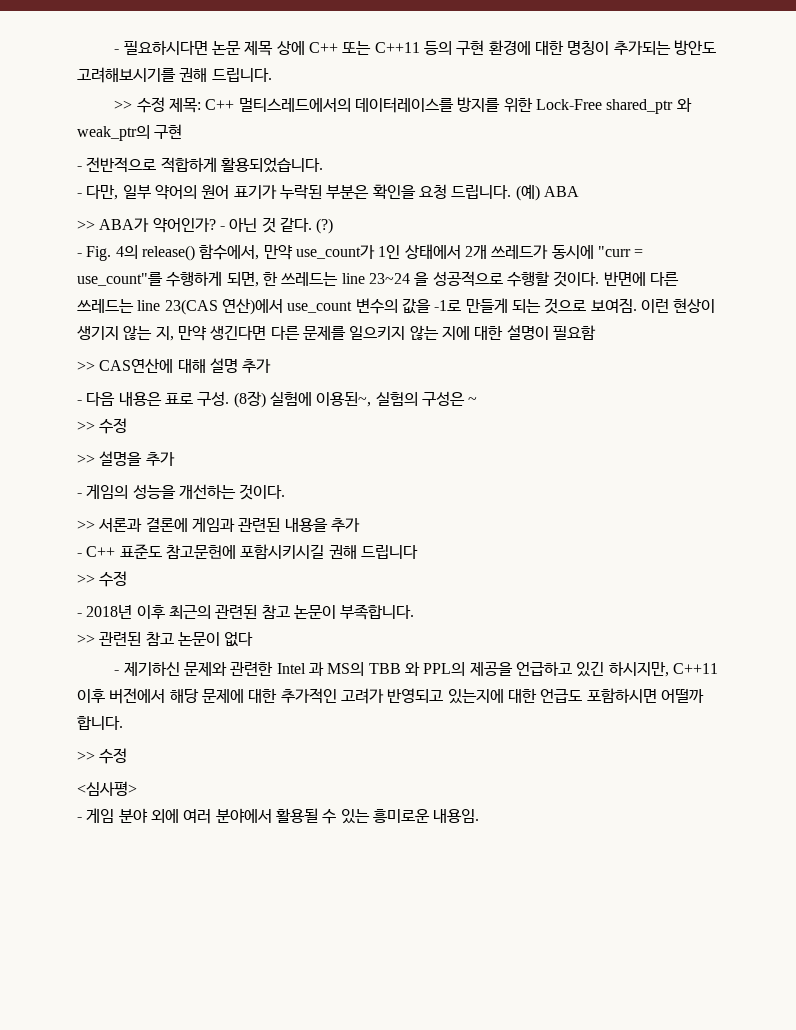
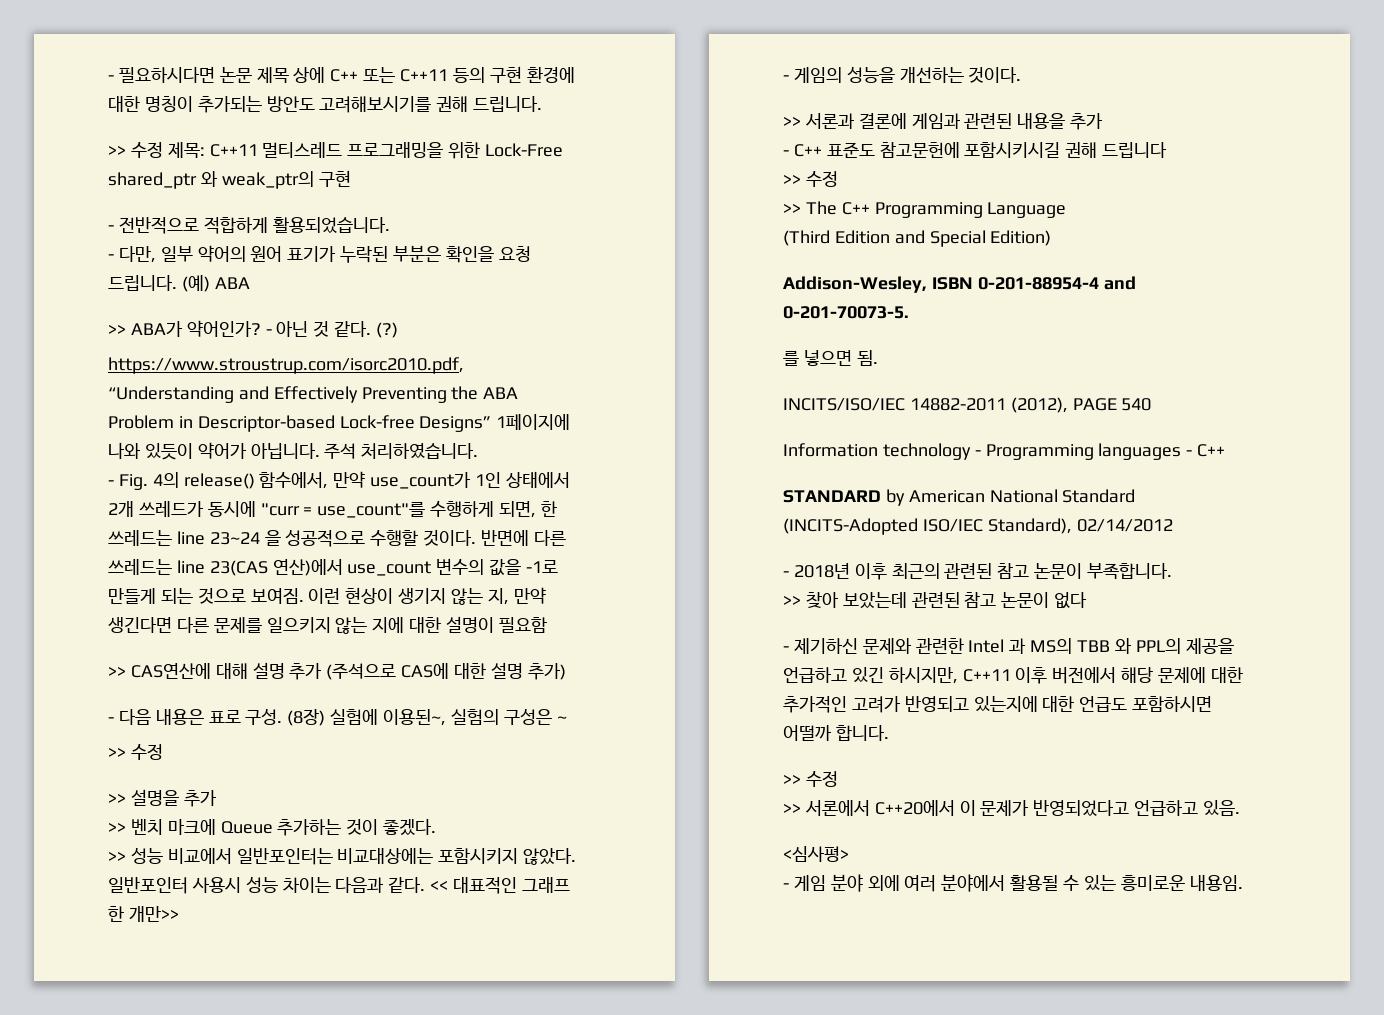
[205,97,501,113] C++ 멀티스레드에서의 데이터레이스를 방지를 -> [209,142,444,158] C++11 멀티스레드 프로그래밍을
(334, 226) none -> [108,357,464,374] [108,386,519,403] [108,414,571,432] [108,442,479,460] // https://www.stroustrup.com/isorc2010.pdf, “Understanding and Effectively Preventing the ABA Problem in Descriptor-based Lock-free Designs” 1페이지에 나와 있듯이 약어가 아닙니다. 주석 처리하였습니다.
(272, 366) none -> [326,662,566,680] (주석으로 CAS에 대한 설명 추가)
(175, 459) none -> [108,819,437,836] [108,848,577,865] [108,877,570,894] [108,906,179,922] // >> 벤치 마크에 Queue 추가하는 것이 좋겠다. // >> 성능 비교에서 일반포인터는 비교대상에는 포함시키지 않았다. 일반포인터 사용시 성능 차이는 다음과 같다. << 대표적인 그래프 한 개만>>
(128, 579) none -> [783,201,1067,218] [783,230,1052,247] [783,276,1136,293] [783,306,909,319] [783,350,878,366] [783,397,1152,413] [783,443,1226,460] [783,489,1136,506] [783,518,1173,535] // >> The C++ Programming Language // (Third Edition and Special Edition) // Addison-Wesley, ISBN 0-201-88954-4 and 0-201-70073-5. // 를 넣으면 됨. // INCITS/ISO/IEC 14882-2011 (2012), PAGE 540 // Information technology - Programming languages - C++ // STANDARD by American National Standard (INCITS-Adopted ISO/IEC Standard), 02/14/2012
(95, 639) none -> [805,592,907,609] 찾아 보았는데
(128, 756) none -> [783,800,1241,817] // >> 서론에서 C++20에서 이 문제가 반영되었다고 언급하고 있음.

